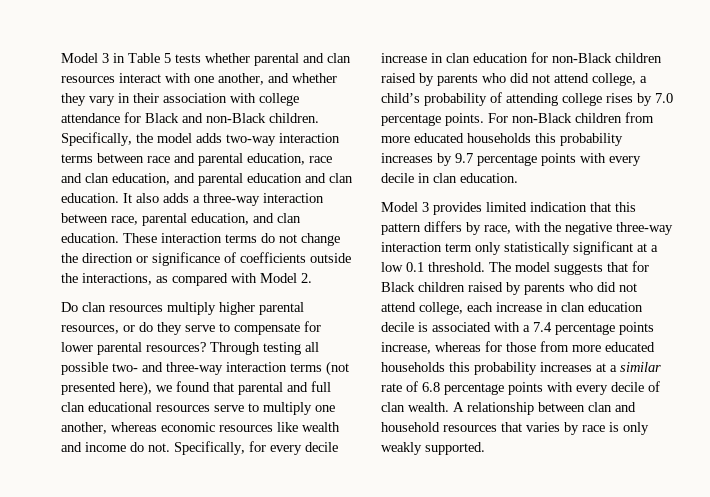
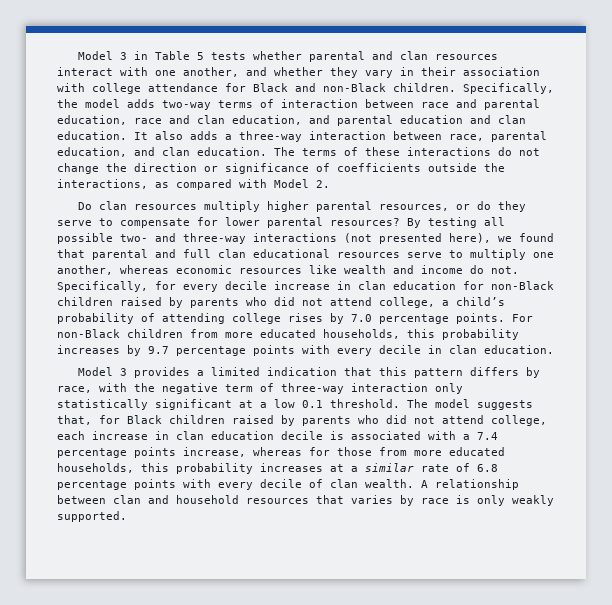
[279,133,340,143] [61,154,93,163] interaction terms -> [218,99,358,108] terms of interaction
[123,233,257,243] These interaction terms -> [274,147,491,156] The terms of these interactions
[210,342,260,355] Through -> [407,218,421,228] By
[226,362,322,372] interaction terms -> [253,233,337,242] interactions
[467,133,531,143] households -> [323,329,400,339] households,
(482, 208) none -> [197,370,205,376] a
[616,222,673,235] [381,242,472,252] three-way interaction term -> [225,383,428,394] term of three-way interaction
[607,262,628,272] that -> [57,415,92,425] that,
[381,362,445,372] households -> [57,463,134,473] households,

